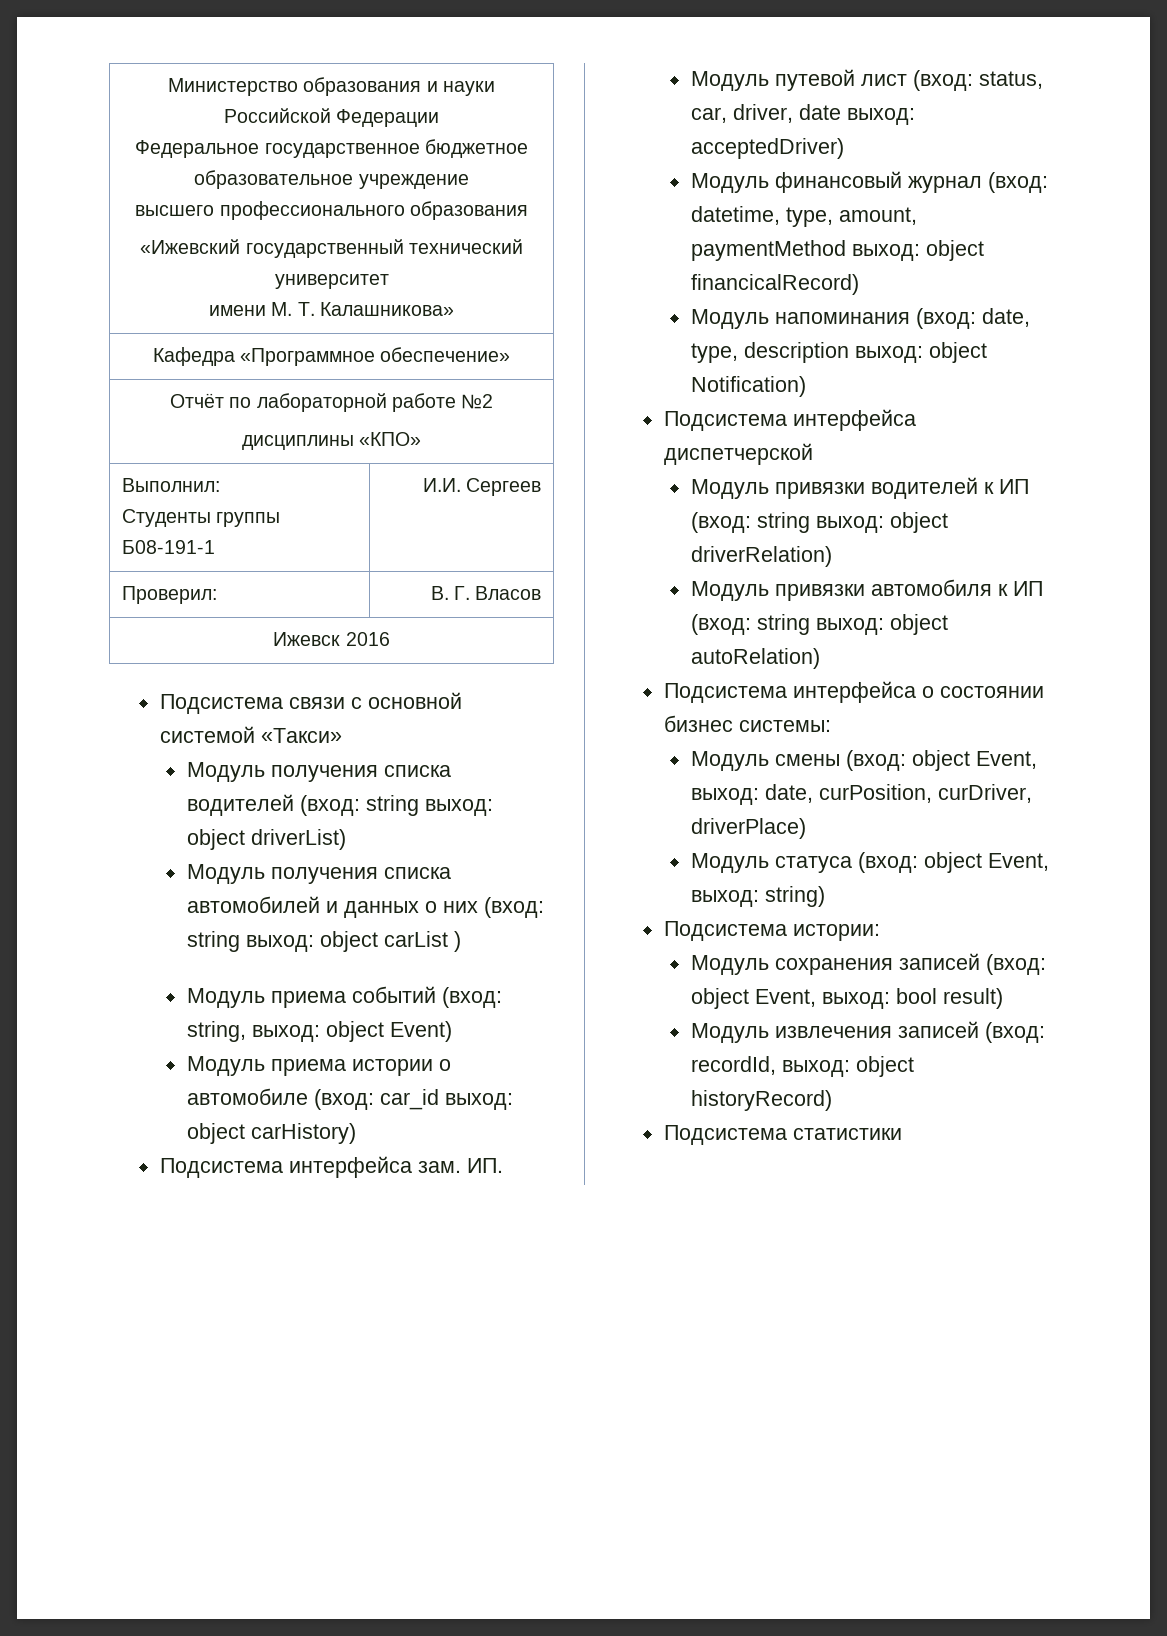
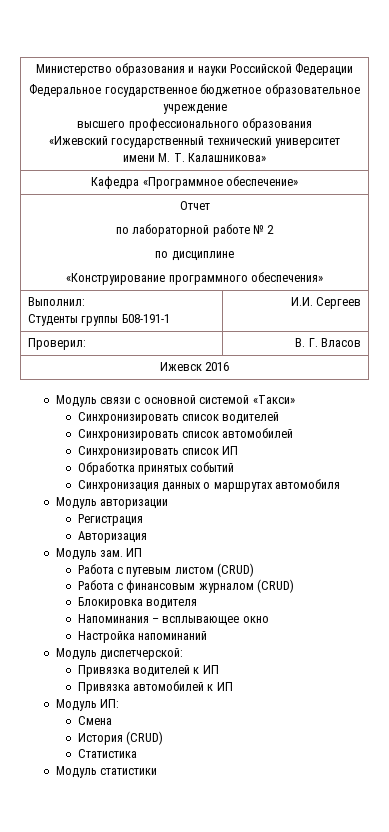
[169,393,224,408] Отчёт -> [179,201,210,210] Отчет //
[461,394,494,409] [241,432,422,450] №2 // дисциплины «КПО» -> [252,225,275,234] [155,251,234,261] [66,272,323,285] № 2 // по дисциплине // «Конструирование программного обеспечения»
[159,694,283,714] Подсистема -> [55,395,97,407] Модуль
[186,762,451,782] [186,794,493,816] [186,829,346,850] [186,864,451,884] [186,896,544,918] [186,931,461,952] [186,986,502,1008] [186,1021,452,1042] [186,1056,451,1076] [186,1088,513,1110] [186,1123,356,1144] [159,1156,503,1178] [690,69,1043,91] [690,104,915,125] [690,138,844,159] [690,171,1048,193] [690,206,917,227] [690,240,984,261] [690,274,859,295] [690,308,1030,329] [690,342,987,363] [690,376,806,397] [663,409,916,431] [663,443,813,465] [690,477,1029,499] [690,512,948,533] [690,546,832,567] [690,579,1043,601] [690,614,948,635] [690,648,820,669] [663,681,1044,703] [663,715,831,732] [690,750,1037,771] [690,784,1032,805] [690,818,806,839] [690,852,1049,873] [690,886,825,907] [663,921,880,941] [690,953,1046,975] [690,988,1003,1009] [690,1021,1045,1043] [690,1056,914,1077] [690,1090,832,1111] [663,1125,787,1145] Модуль получения списка водителей (вход: string выход: object driverList) // Модуль получения списка автомобилей и данных о них (вход: string выход: object carList ) // Модуль приема событий (вход: string, выход: object Event) // Модуль приема истории о автомобиле (вход: car_id выход: object carHistory) // Подсистема интерфейса зам. ИП. // Модуль путевой лист (вход: status, car, driver, date выход: acceptedDriver) // Модуль финансовый журнал (вход: datetime, type, amount, paymentMethod выход: object financicalRecord) // Модуль напоминания (вход: date, type, description выход: object Notification) // Подсистема интерфейса диспетчерской // Модуль привязки водителей к ИП (вход: string выход: object driverRelation) // Модуль привязки автомобиля к ИП (вход: string выход: object autoRelation) // Подсистема интерфейса о состоянии бизнес системы: // Модуль смены (вход: object Event, выход: date, curPosition, curDriver, driverPlace) // Модуль статуса (вход: object Event, выход: string) // Подсистема истории: // Модуль сохранения записей (вход: object Event, выход: bool result) // Модуль извлечения записей (вход: recordId, выход: object historyRecord) // Подсистема -> [77,412,280,424] [77,428,294,441] [77,446,239,458] [77,462,235,475] [77,479,341,492] [55,497,169,509] [77,514,143,526] [77,531,147,543] [55,548,143,560] [77,563,255,577] [77,579,295,593] [77,597,197,609] [77,614,269,626] [77,631,207,643] [55,648,184,660] [77,665,219,677] [77,681,233,694] [55,699,120,711] [77,716,112,725] [77,731,163,745] [77,749,137,758] [55,766,97,778] Синхронизировать список водителей // Синхронизировать список автомобилей // Синхронизировать список ИП // Обработка принятых событий // Синхронизация данных о маршрутах автомобиля // Модуль авторизации // Регистрация // Авторизация // Модуль зам. ИП // Работа с путевым листом (CRUD) // Работа с финансовым журналом (CRUD) // Блокировка водителя // Напоминания – всплывающее окно // Настройка напоминаний // Модуль диспетчерской: // Привязка водителей к ИП // Привязка автомобилей к ИП // Модуль ИП: // Смена // История (CRUD) // Статистика // Модуль

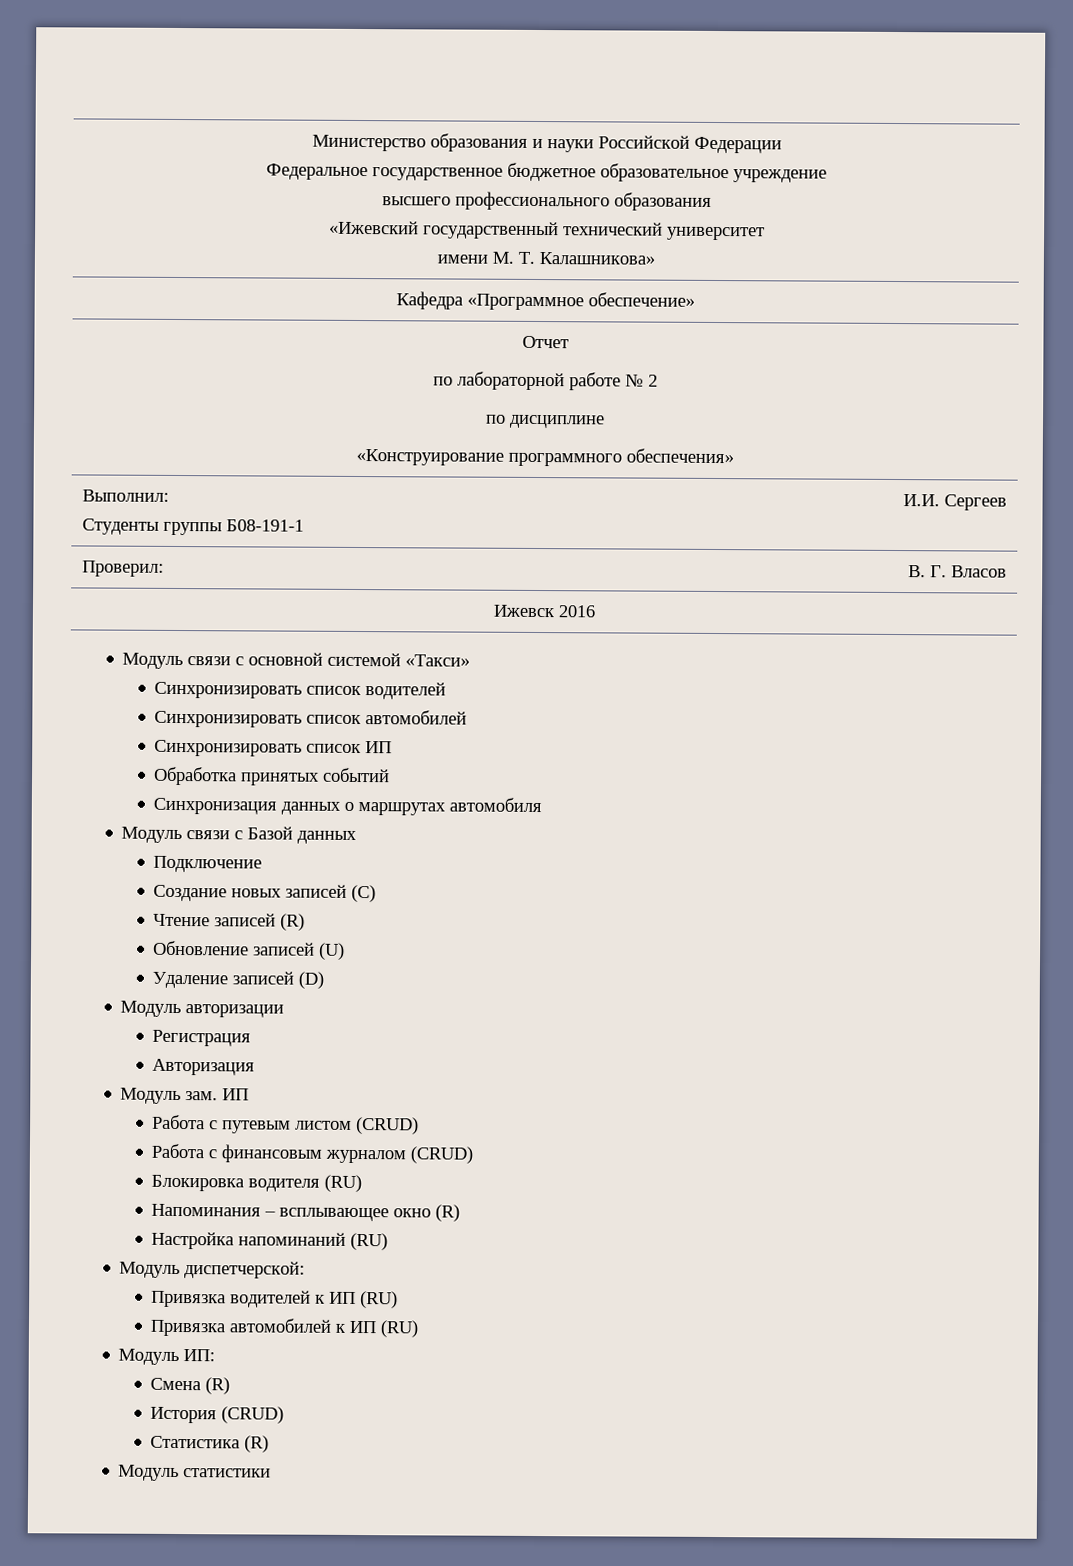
(341, 484) none -> [121,826,358,845] [153,855,263,873] [153,884,377,903] [153,913,306,931] [153,940,346,960] [152,971,325,989] // Модуль связи с Базой данных // Подключение // Создание новых записей (C) // Чтение записей (R) // Обновление записей (U) // Удаление записей (D)
(197, 604) none -> [324,1174,363,1193] (RU)
(269, 619) none -> [435,1204,461,1222] (R)
(207, 635) none -> [350,1232,389,1251] (RU)
(219, 669) none -> [360,1291,399,1309] (RU)
(233, 686) none -> [380,1320,419,1338] (RU)
(112, 720) none -> [205,1377,231,1395] (R)
(137, 753) none -> [244,1435,270,1453] (R)

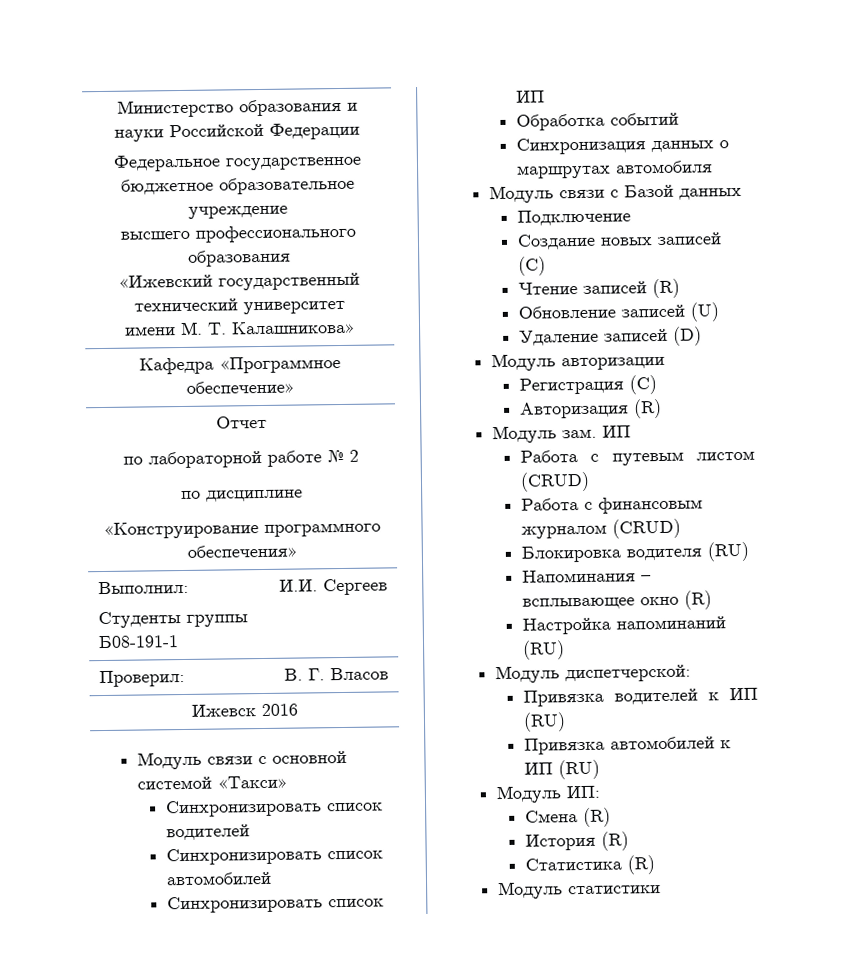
[240,772,321,786] принятых -> (606, 122) none
(252, 1038) none -> [629,375,658,395] (C)
(256, 1067) none -> [633,398,663,419] (R)
[221,1406,285,1424] (CRUD) -> [601,831,630,851] (R)

